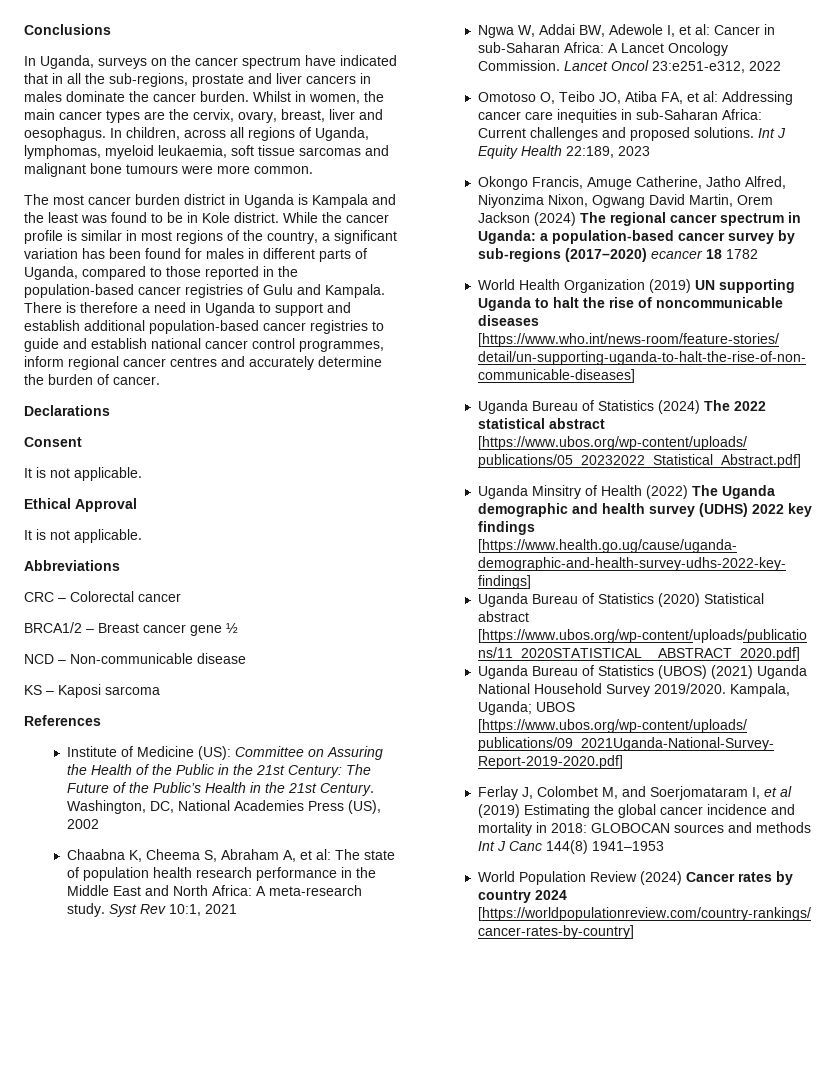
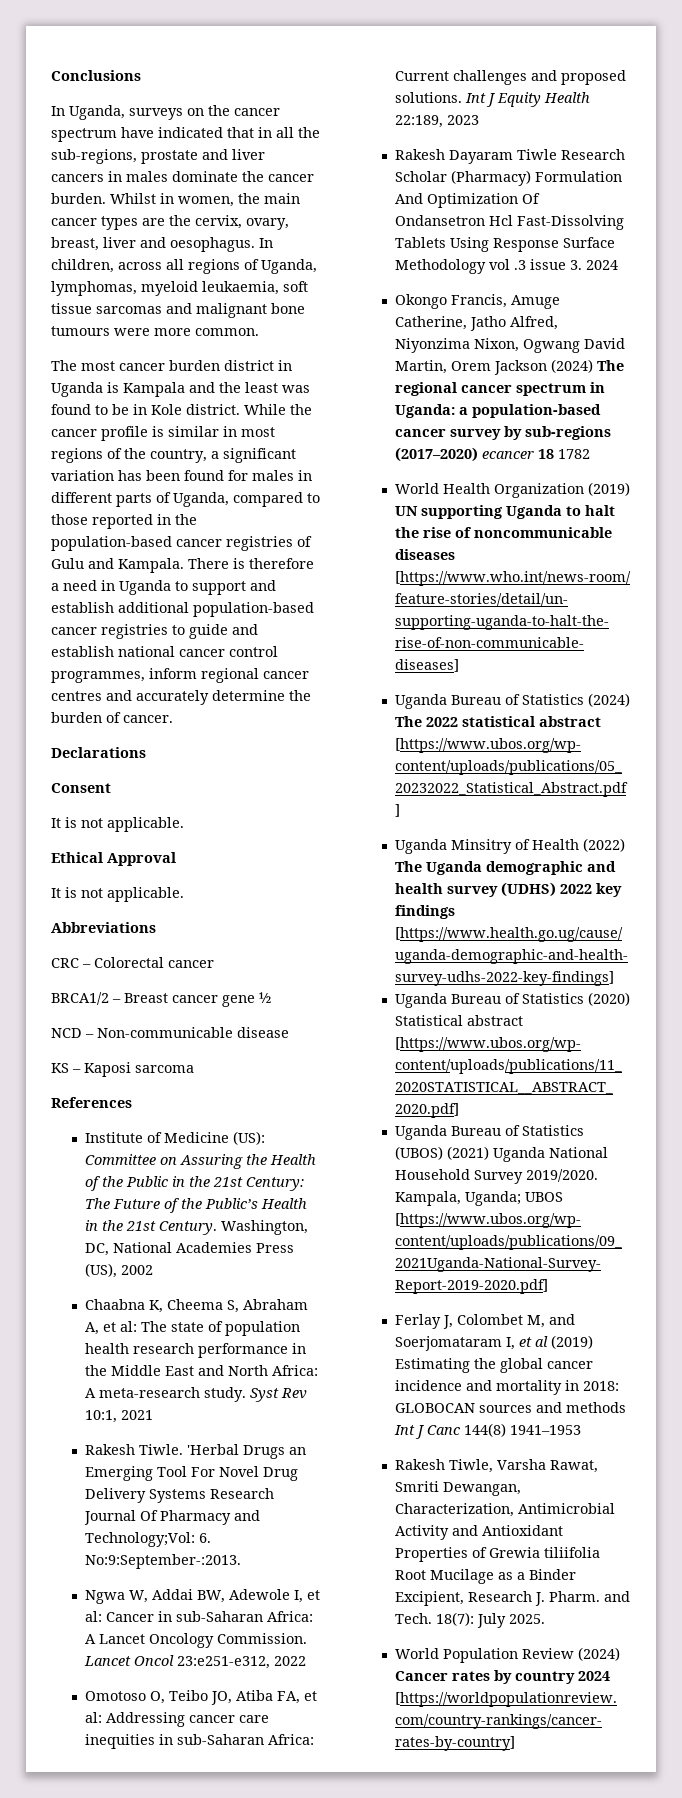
(237, 909) none -> [85,1444,307,1459] [85,1466,299,1481] [85,1488,275,1503] [84,1510,261,1525] [85,1532,212,1547] [85,1554,242,1569] // Rakesh Tiwle. 'Herbal Drugs an Emerging Tool For Novel Drug Delivery Systems Research Journal Of Pharmacy and Technology;Vol: 6. No:9:September-:2013.
(650, 151) none -> [395,149,626,164] [395,170,623,186] [395,193,541,208] [395,215,625,230] [395,237,616,252] [395,259,619,274] // Rakesh Dayaram Tiwle Research Scholar (Pharmacy) Formulation And Optimization Of Ondansetron Hcl Fast-Dissolving Tablets Using Response Surface Methodology vol .3 issue 3. 2024
(664, 846) none -> [395,1459,599,1473] [395,1481,522,1496] [395,1503,616,1517] [395,1525,564,1540] [395,1547,601,1562] [395,1569,577,1584] [395,1591,631,1606] [395,1612,546,1628] // Rakesh Tiwle, Varsha Rawat, Smriti Dewangan, Characterization, Antimicrobial Activity and Antioxidant Properties of Grewia tiliifolia Root Mucilage as a Binder Excipient, Research J. Pharm. and Tech. 18(7): July 2025.

